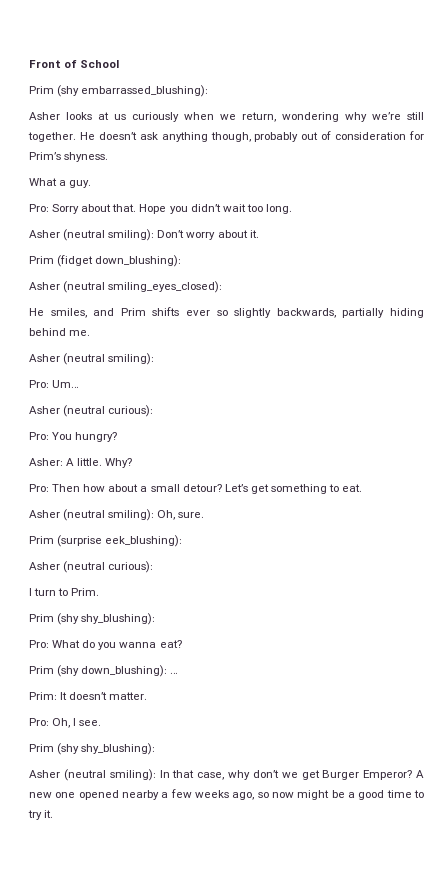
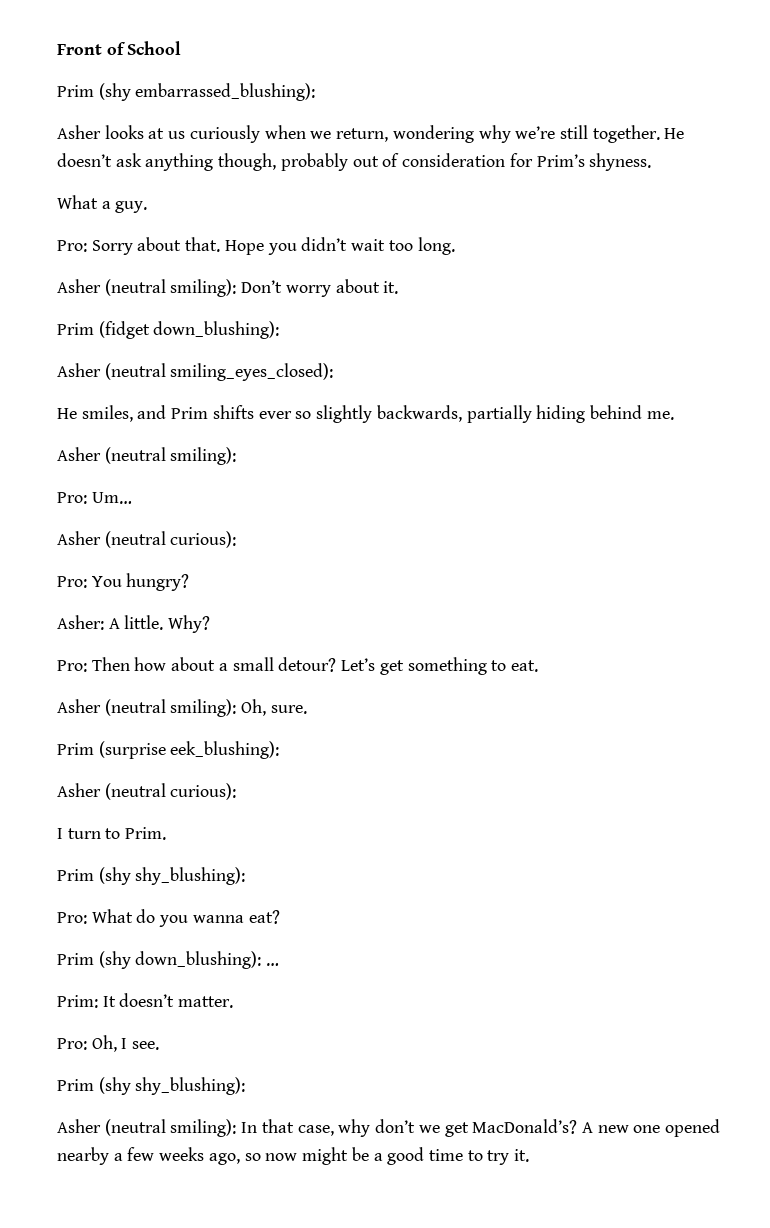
[322,770,413,780] Burger Emperor? -> [472,1119,578,1134] MacDonald’s?

